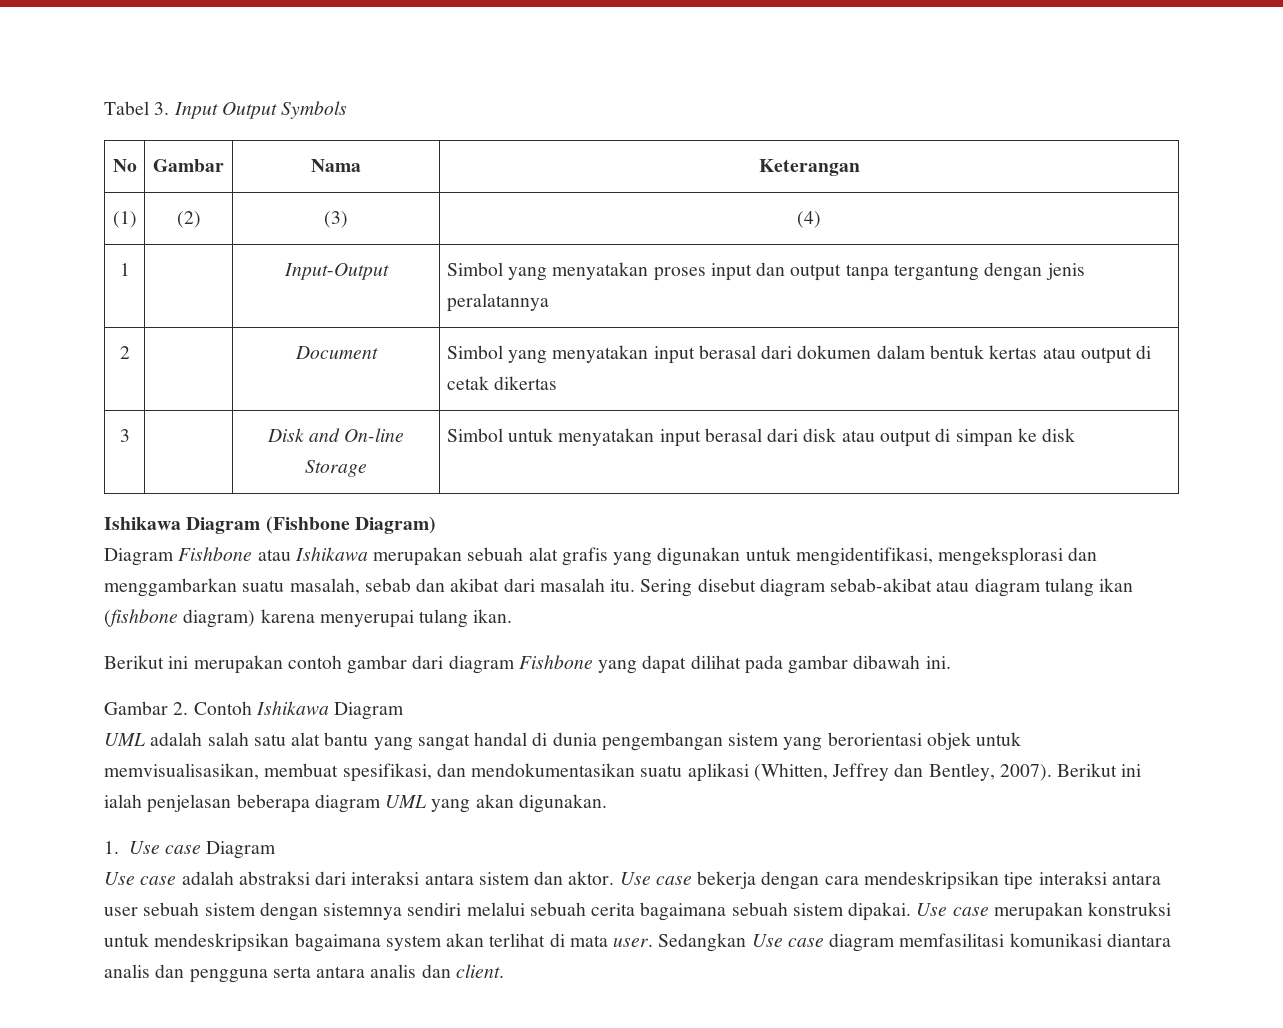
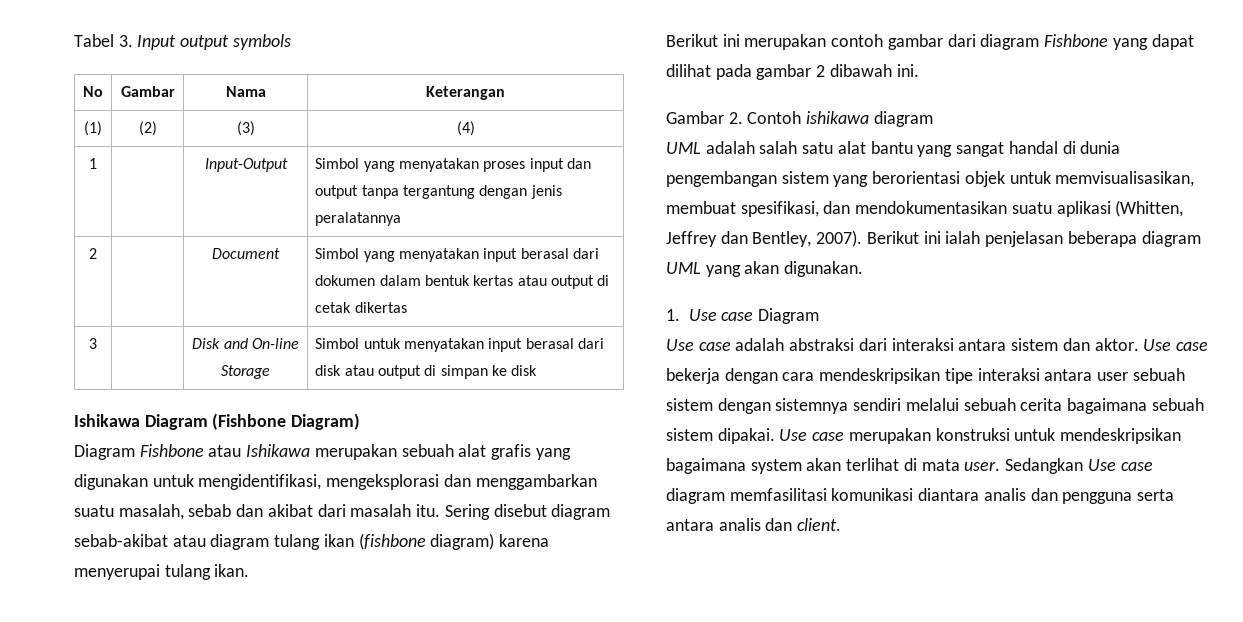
[221,101,348,119] Output Symbols -> [180,34,291,50] output symbols
(849, 664) none -> [816,65,826,77] 2
[255,701,405,720] Ishikawa Diagram -> [806,111,933,127] ishikawa diagram

